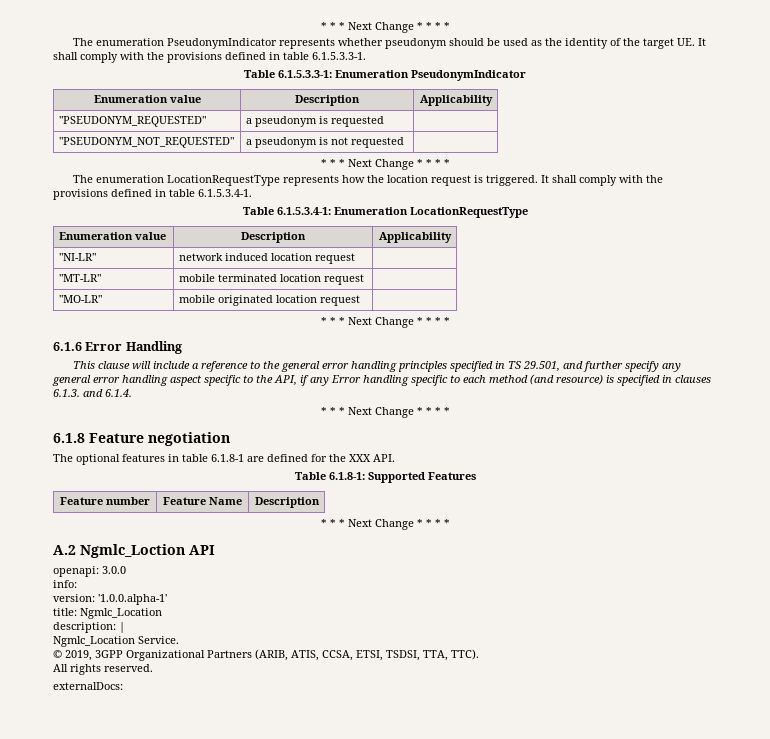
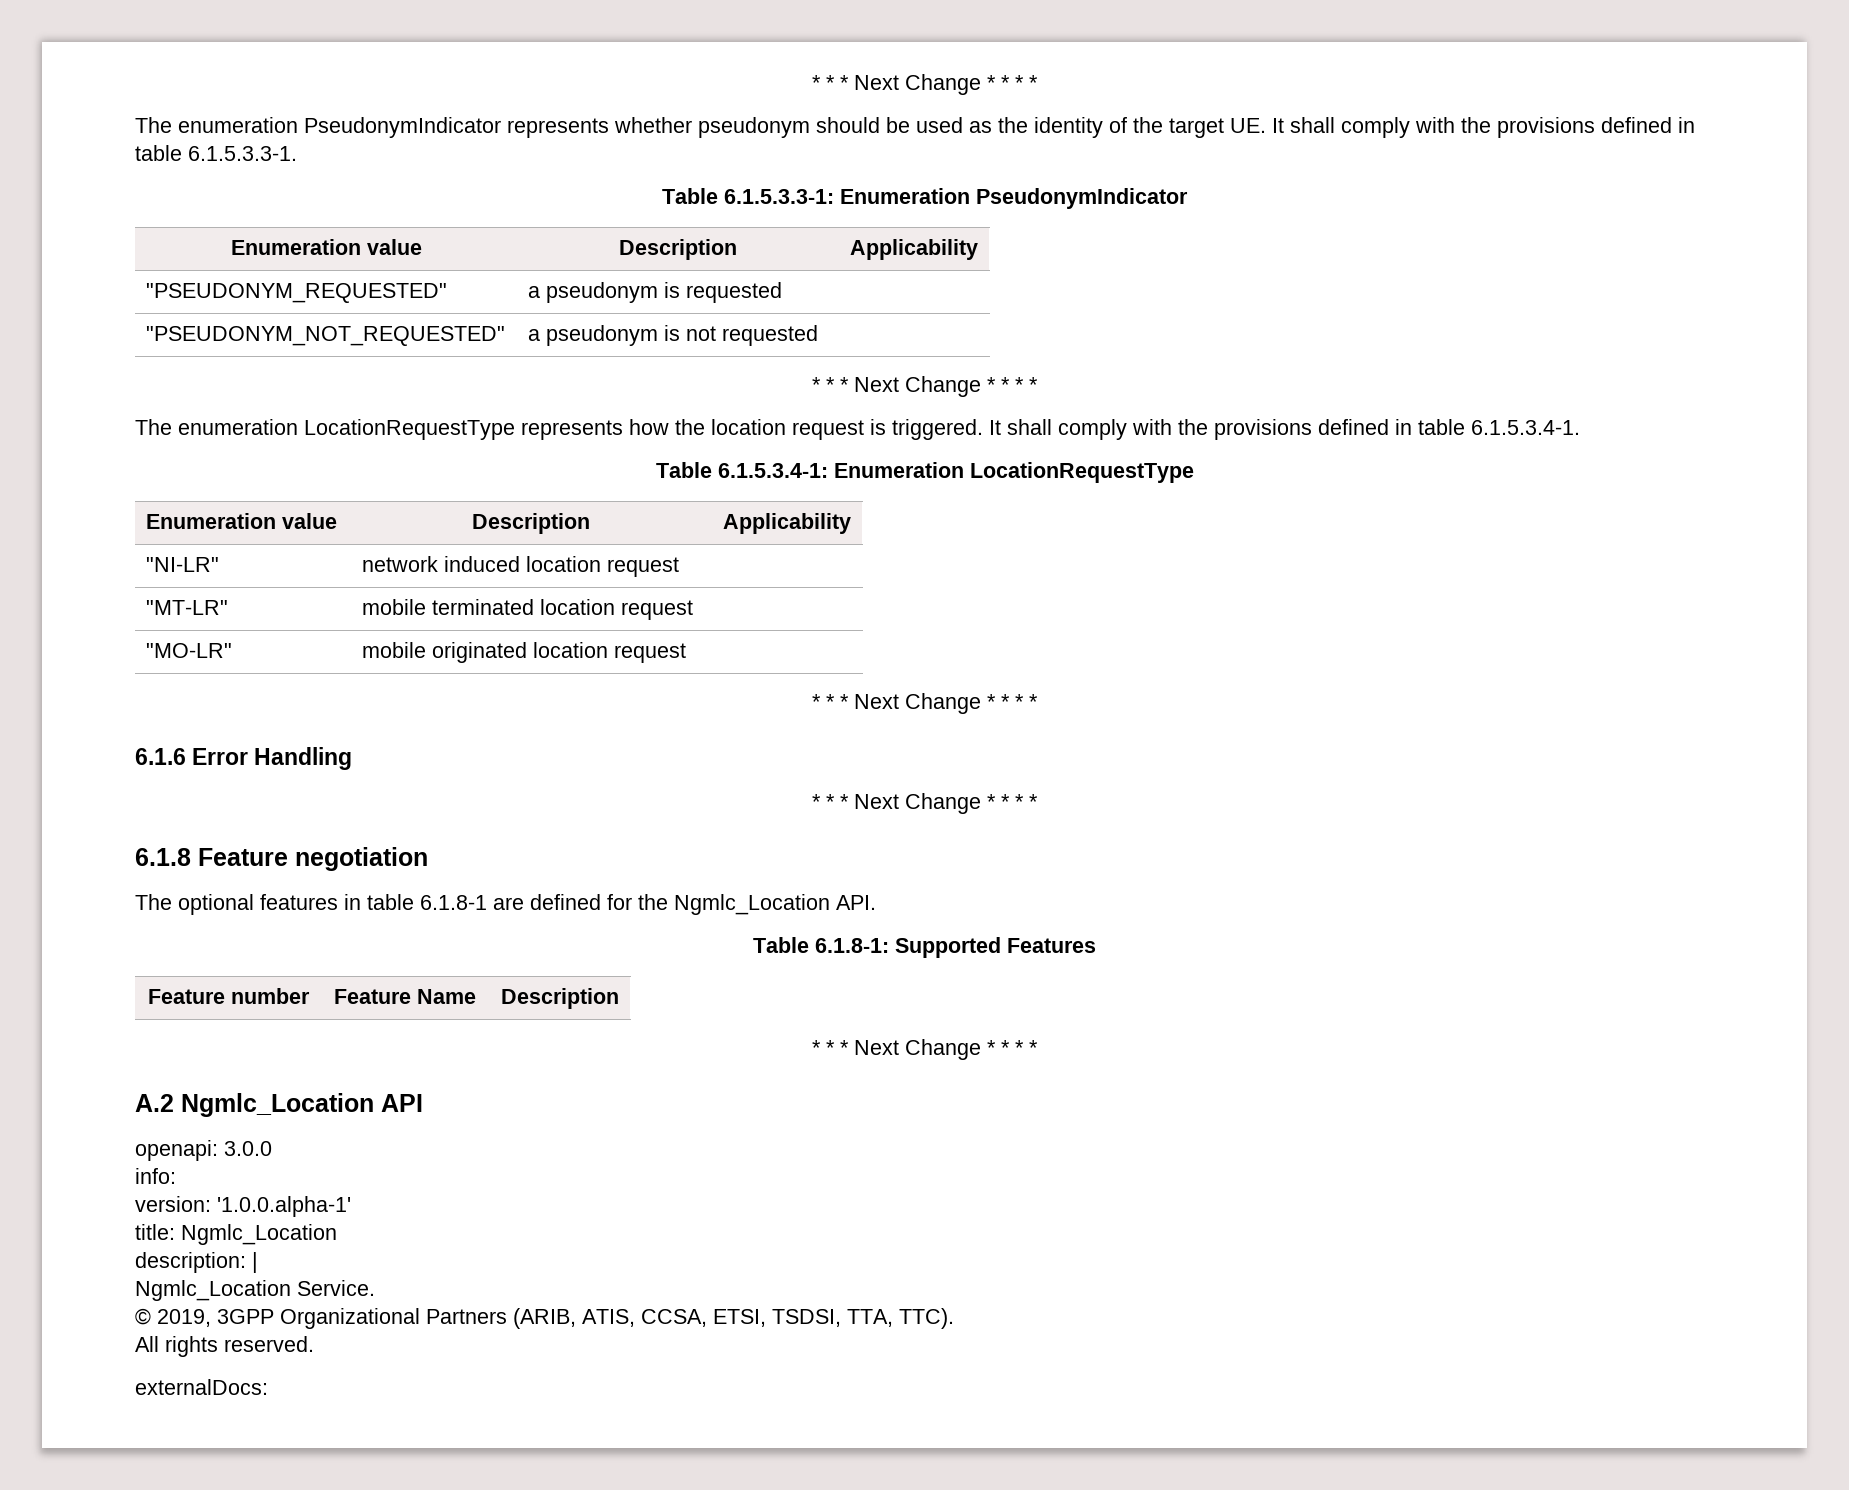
[73,361,682,372] [52,374,711,386] [53,389,132,397] // This clause will include a reference to the general error handling principles specified in TS 29.501, and further specify any general error handling aspect specific to the API, if any Error handling specific to each method (and resource) is specified in clauses 6.1.3. and 6.1.4. -> (353, 758) none
[349,454,371,462] XXX -> [674,894,830,915] Ngmlc_Location
[80,544,185,558] Ngmlc_Loction -> [181,1093,374,1117] Ngmlc_Location

